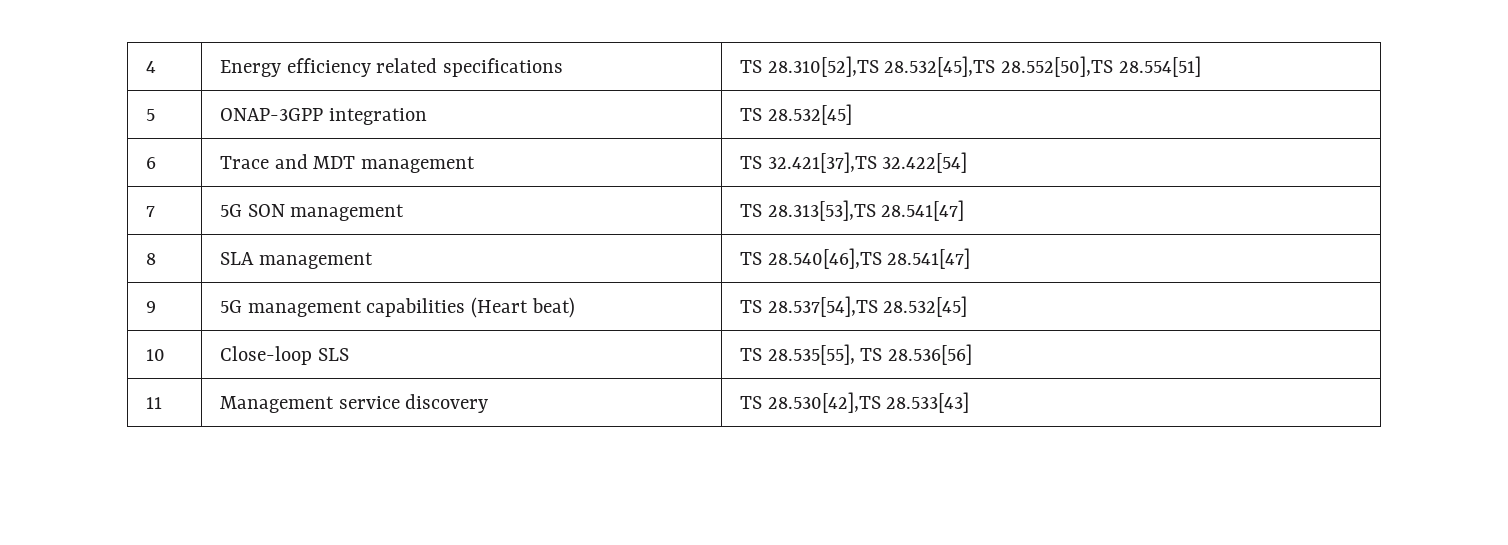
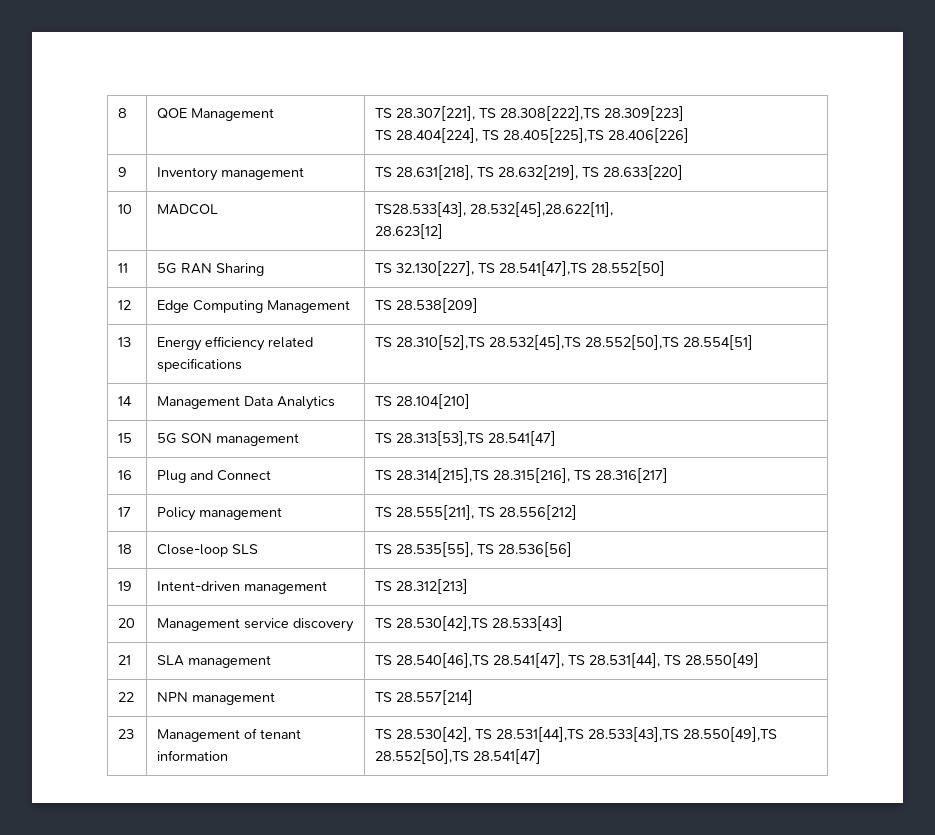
[145,61,156,73] 4 -> [117,108,127,118] [156,108,274,121] [374,106,684,121] [374,128,689,143] [117,167,127,177] [156,167,304,181] [374,165,683,180] [117,204,132,214] [156,204,218,215] [374,202,613,217] [374,224,443,239] [117,263,128,273] [156,263,264,276] [374,261,665,276] [117,300,131,310] [156,300,350,313] [374,298,478,313] [117,337,131,347] 8 | QOE Management | TS 28.307[221], TS 28.308[222],TS 28.309[223] // TS 28.404[224], TS 28.405[225],TS 28.406[226] // 9 | Inventory management | TS 28.631[218], TS 28.632[219], TS 28.633[220] // 10 | MADCOL | TS28.533[43], 28.532[45],28.622[11], // 28.623[12] // 11 | 5G RAN Sharing | TS 32.130[227], TS 28.541[47],TS 28.552[50] // 12 | Edge Computing Management | TS 28.538[209] // 13
[145,109,155,121] [219,108,427,125] [739,104,852,125] [145,157,156,169] [219,154,476,173] [739,152,968,173] [145,206,155,217] 5 | ONAP-3GPP integration | TS 28.532[45] // 6 | Trace and MDT management | TS 32.421[37],TS 32.422[54] // 7 -> [117,396,132,406] [156,396,335,410] [374,394,470,409] [117,433,132,443] 14 | Management Data Analytics | TS 28.104[210] // 15
[145,253,156,265] [219,252,373,269] [739,248,971,269] [145,301,156,313] [219,297,576,318] [739,296,968,317] [145,349,165,361] 8 | SLA management | TS 28.540[46],TS 28.541[47] // 9 | 5G management capabilities (Heart beat) | TS 28.537[54],TS 28.532[45] // 10 -> [117,470,132,480] [156,470,271,483] [374,468,668,483] [117,507,131,517] [156,507,282,521] [374,505,577,520] [117,544,132,554] 16 | Plug and Connect | TS 28.314[215],TS 28.315[216], TS 28.316[217] // 17 | Policy management | TS 28.555[211], TS 28.556[212] // 18
[145,397,162,409] 11 -> [117,581,132,591] [156,581,327,594] [374,579,468,594] [117,618,135,628] 19 | Intent-driven management | TS 28.312[213] // 20
(970, 402) none -> [117,655,131,665] [156,655,271,668] [374,653,759,668] [117,692,134,702] [156,692,275,705] [374,690,473,705] [117,729,134,739] [156,728,301,742] [156,750,228,761] [374,727,777,742] [374,749,541,764] // 21 | SLA management | TS 28.540[46],TS 28.541[47], TS 28.531[44], TS 28.550[49] // 22 | NPN management | TS 28.557[214] // 23 | Management of tenant information | TS 28.530[42], TS 28.531[44],TS 28.533[43],TS 28.550[49],TS 28.552[50],TS 28.541[47]

